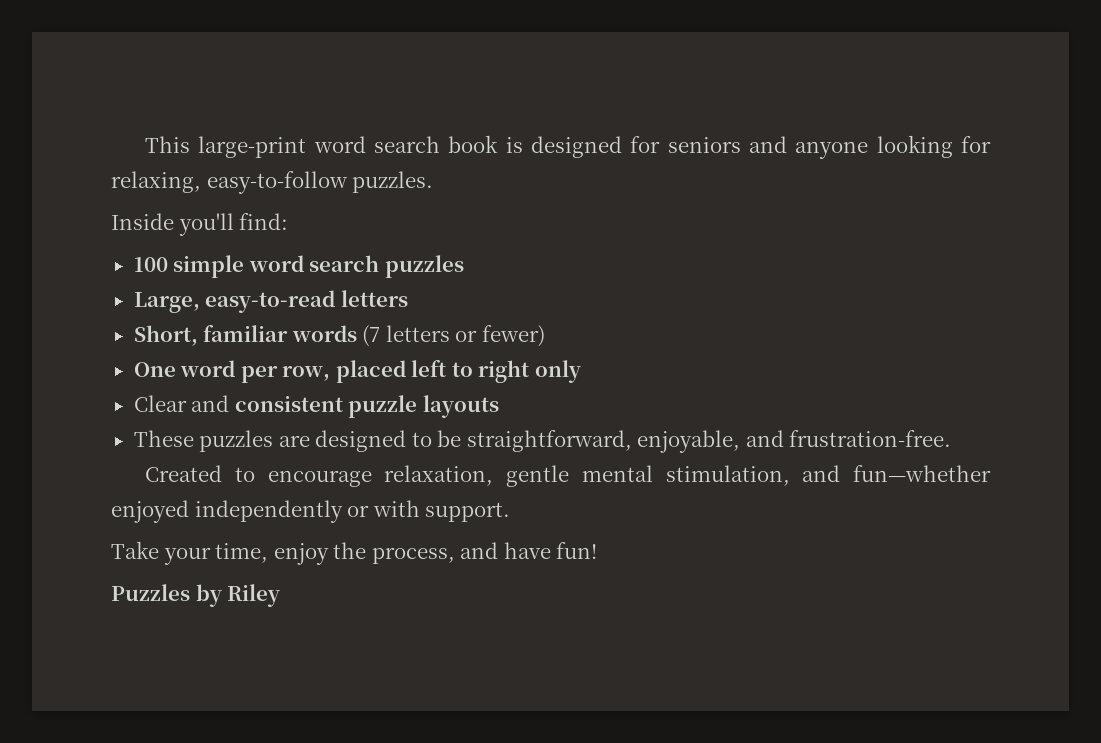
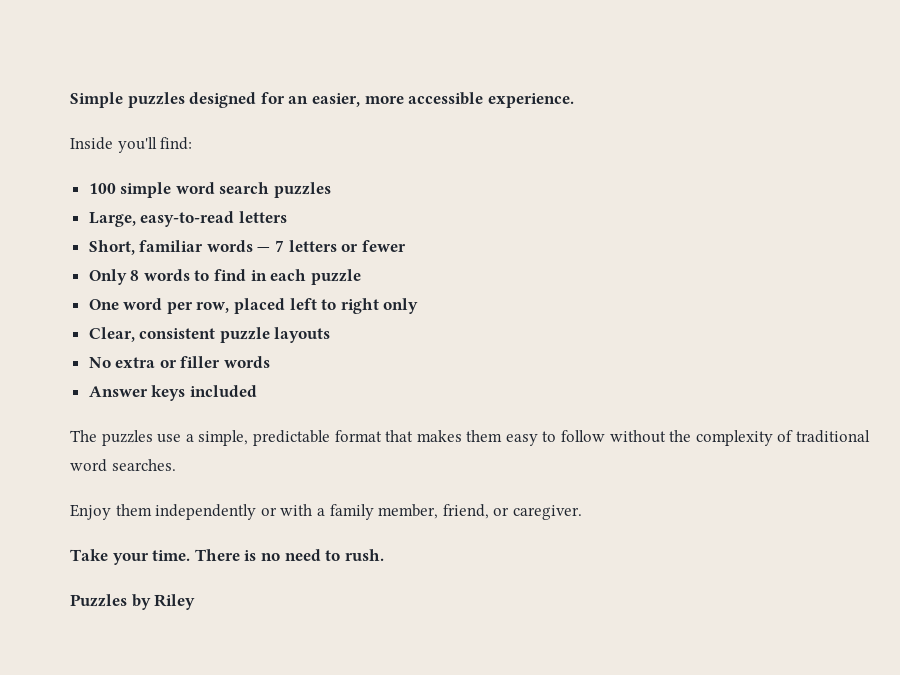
[145,135,991,159] [111,171,434,194] This large-print word search book is designed for seniors and anyone looking for relaxing, easy-to-follow puzzles. -> [70,92,574,108] Simple puzzles designed for an easier, more accessible experience.
[362,325,545,347] (7 letters or fewer) -> [257,240,406,252] [88,269,361,285] — 7 letters or fewer // Only 8 words to find in each puzzle
[133,395,230,412] Clear and -> [88,327,135,342] Clear,
[133,430,952,453] [145,465,991,487] [111,500,511,523] [111,541,598,565] These puzzles are designed to be straightforward, enjoyable, and frustration-free. // Created to encourage relaxation, gentle mental stimulation, and fun—whether enjoyed independently or with support. // Take your time, enjoy the process, and have fun! -> [88,356,271,368] [88,385,257,401] [70,430,871,446] [70,459,176,472] [70,504,582,520] [70,549,384,565] No extra or filler words // Answer keys included // The puzzles use a simple, predictable format that makes them easy to follow without the complexity of traditional word searches. // Enjoy them independently or with a family member, friend, or caregiver. // Take your time. There is no need to rush.

